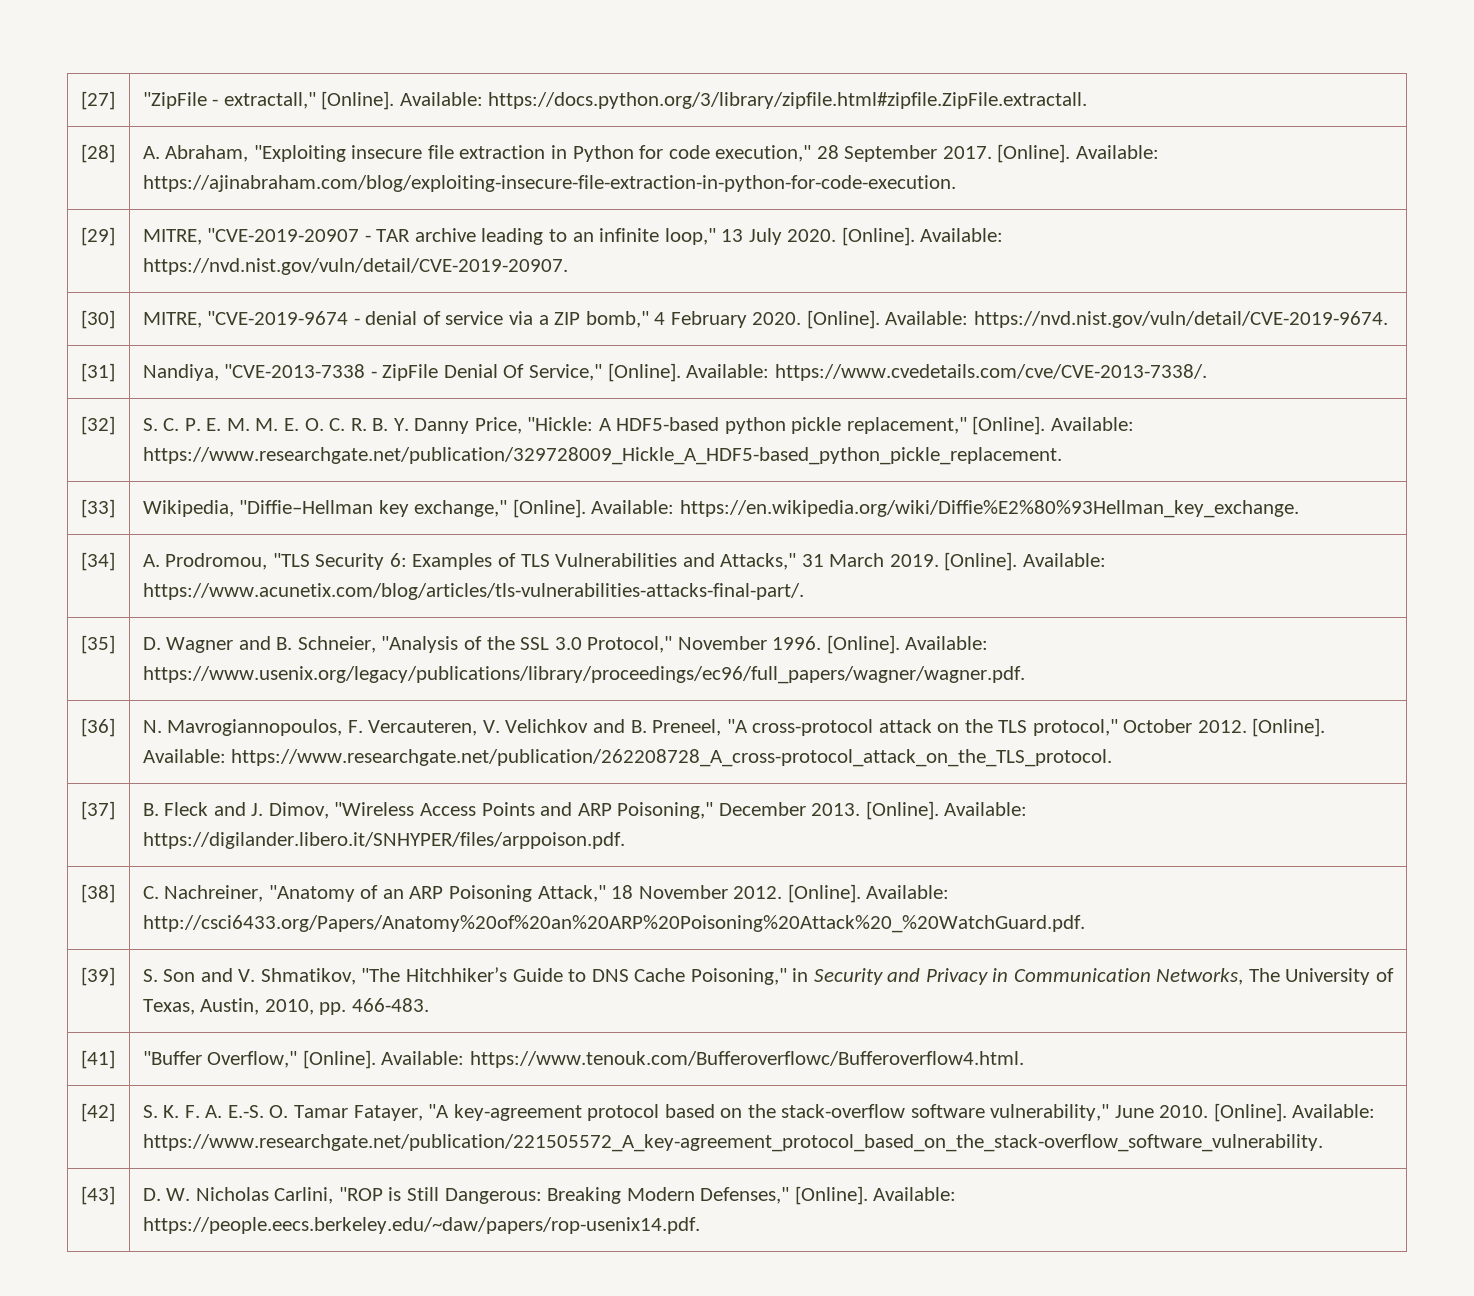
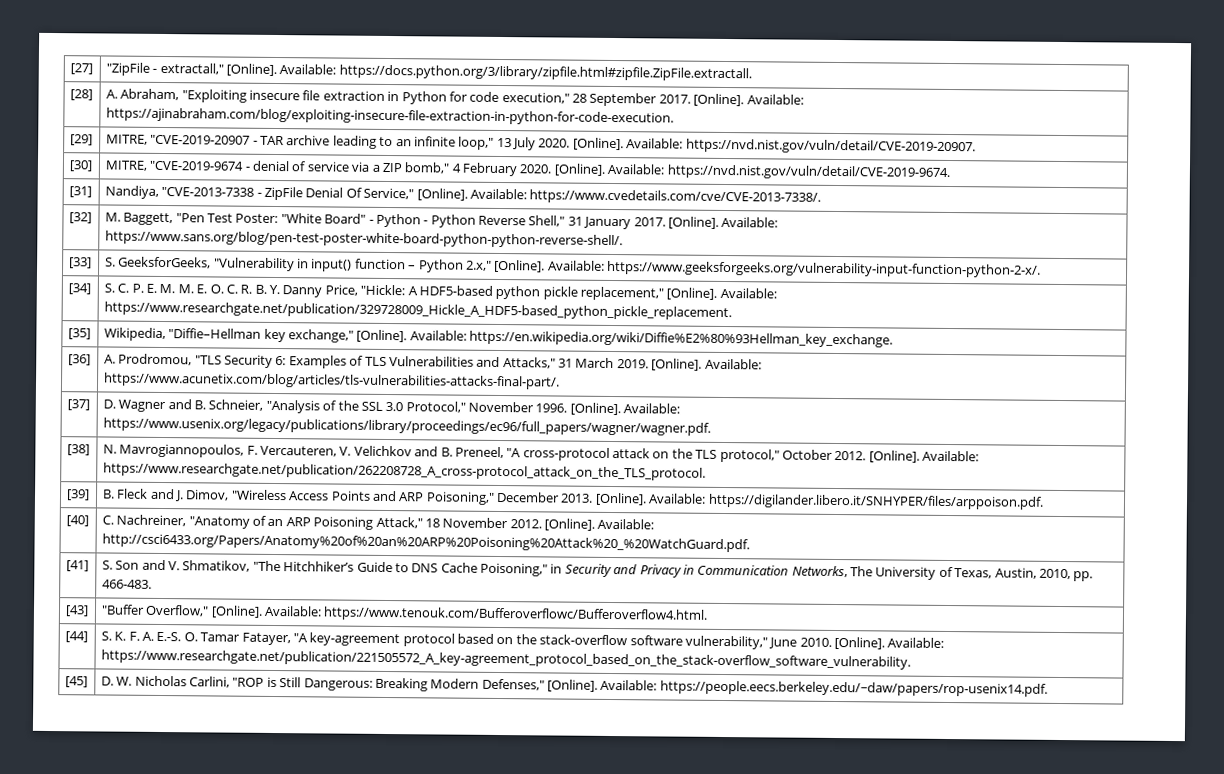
(115, 425) none -> [104,212,779,230] [104,230,623,249] [68,257,92,269] [104,256,1042,278] [67,283,91,295] | M. Baggett, "Pen Test Poster: "White Board" - Python - Python Reverse Shell," 31 January 2017. [Online]. Available: https://www.sans.org/blog/pen-test-poster-white-board-python-python-reverse-shell/. // [33] | S. GeeksforGeeks, "Vulnerability in input() function – Python 2.x," [Online]. Available: https://www.geeksforgeeks.org/vulnerability-input-function-python-2-x/. // [34]
[80,499,115,518] [33] -> [67,328,91,340] [35]
[80,552,115,571] [34] -> [67,354,91,366] [36]
[80,635,115,654] [35] -> [66,399,90,411] [37]
[80,718,115,737] [36] -> [66,444,90,456] [38]
[80,801,115,820] [37] -> [65,489,90,501] [39]
[80,884,115,903] [38] -> [65,515,89,527] [40]
[80,967,115,986] [39] -> [65,560,89,572] [41]
[80,1050,115,1069] [41] -> [64,605,89,617] [43]
[80,1103,115,1122] [42] -> [64,631,88,643] [44]
[80,1186,115,1205] [43] -> [64,676,88,688] [45]

